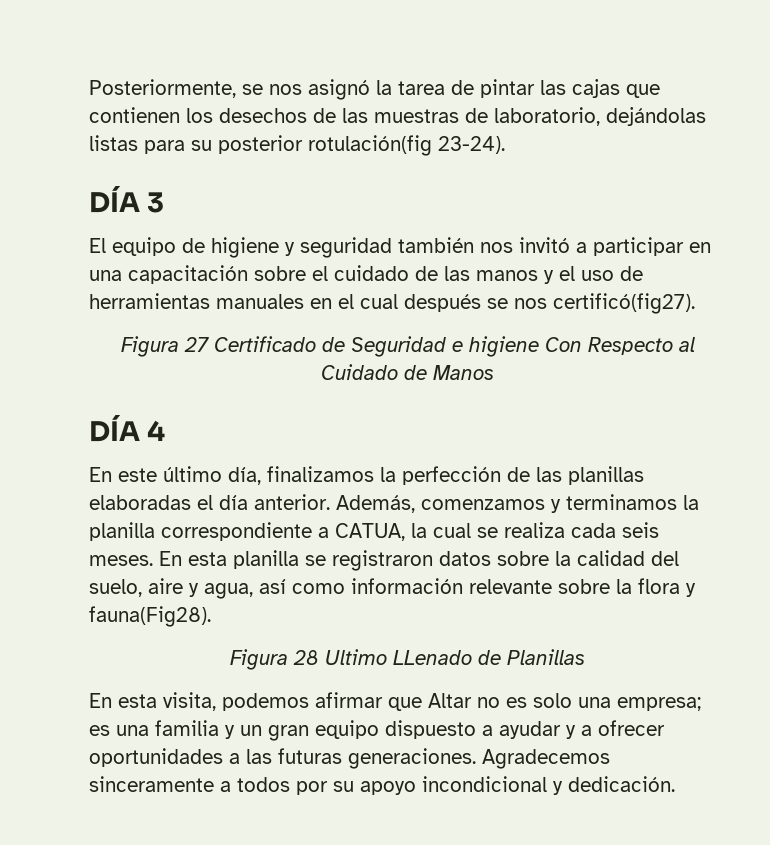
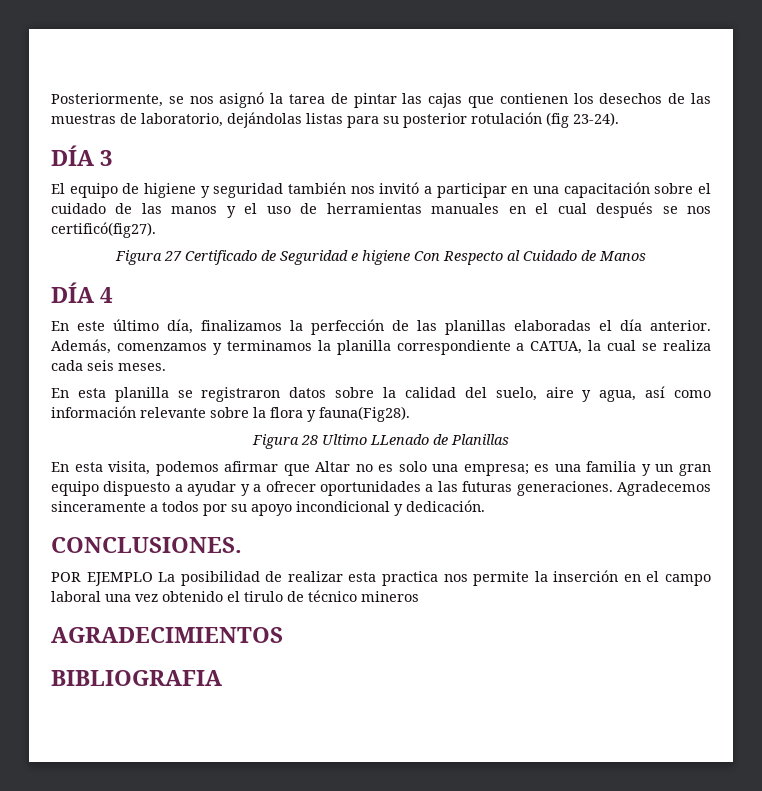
[308,135,432,156] rotulación(fig -> [471,112,569,128] rotulación (fig
(153, 560) none -> (166, 367) //
(675, 784) none -> [51,537,242,553] [51,570,711,586] [51,590,419,602] [51,627,283,643] [51,670,222,686] // CONCLUSIONES. // POR EJEMPLO La posibilidad de realizar esta practica nos permite la inserción en el campo laboral una vez obtenido el tirulo de técnico mineros // AGRADECIMIENTOS // BIBLIOGRAFIA

